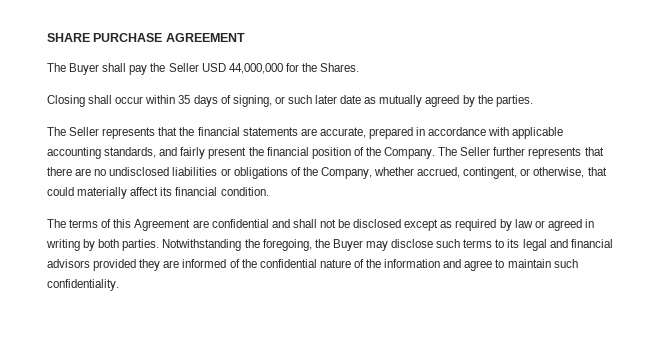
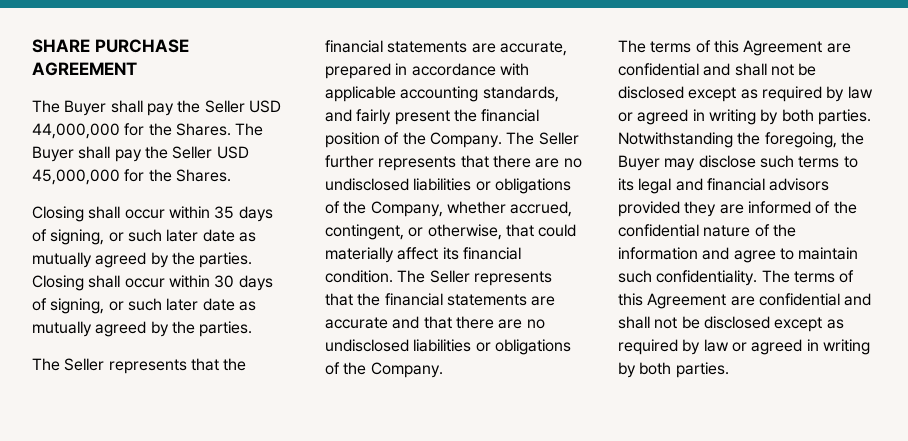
(360, 67) none -> [235,123,264,136] [32,146,249,162] [32,169,231,185] The Buyer shall pay the Seller USD 45,000,000 for the Shares.
(533, 101) none -> [32,275,273,291] [32,298,256,314] [32,321,253,337] Closing shall occur within 30 days of signing, or such later date as mutually agreed by the parties.
(269, 191) none -> [397,270,552,286] [325,293,556,306] [325,316,545,329] [325,339,571,355] [325,362,443,378] The Seller represents that the financial statements are accurate and that there are no undisclosed liabilities or obligations of the Company.
(119, 285) none -> [761,270,855,283] [618,293,872,309] [618,316,844,332] [618,339,870,355] [618,362,729,378] The terms of this Agreement are confidential and shall not be disclosed except as required by law or agreed in writing by both parties.

